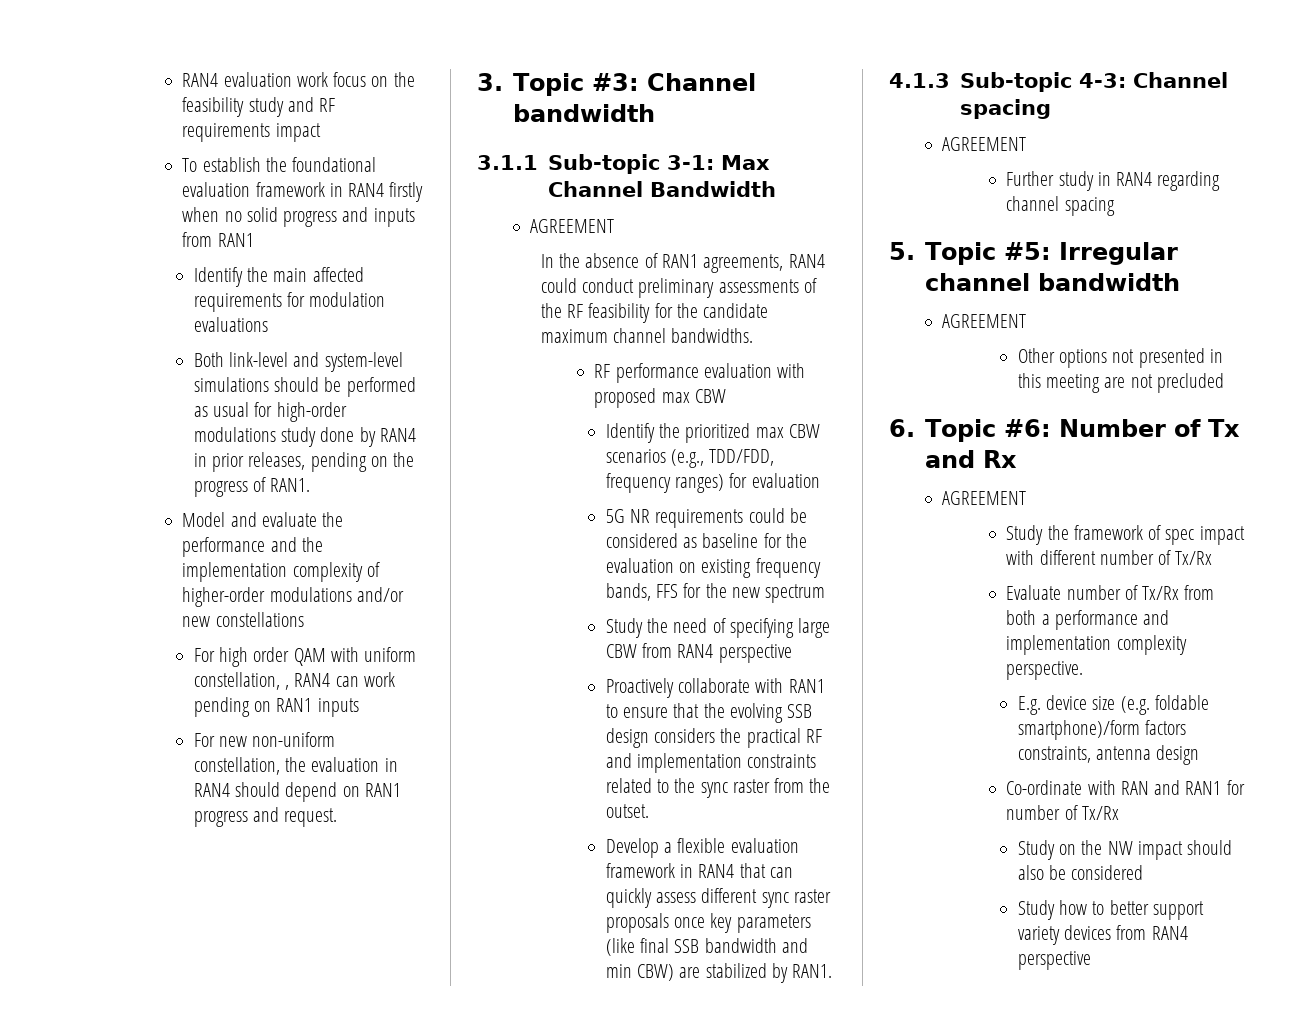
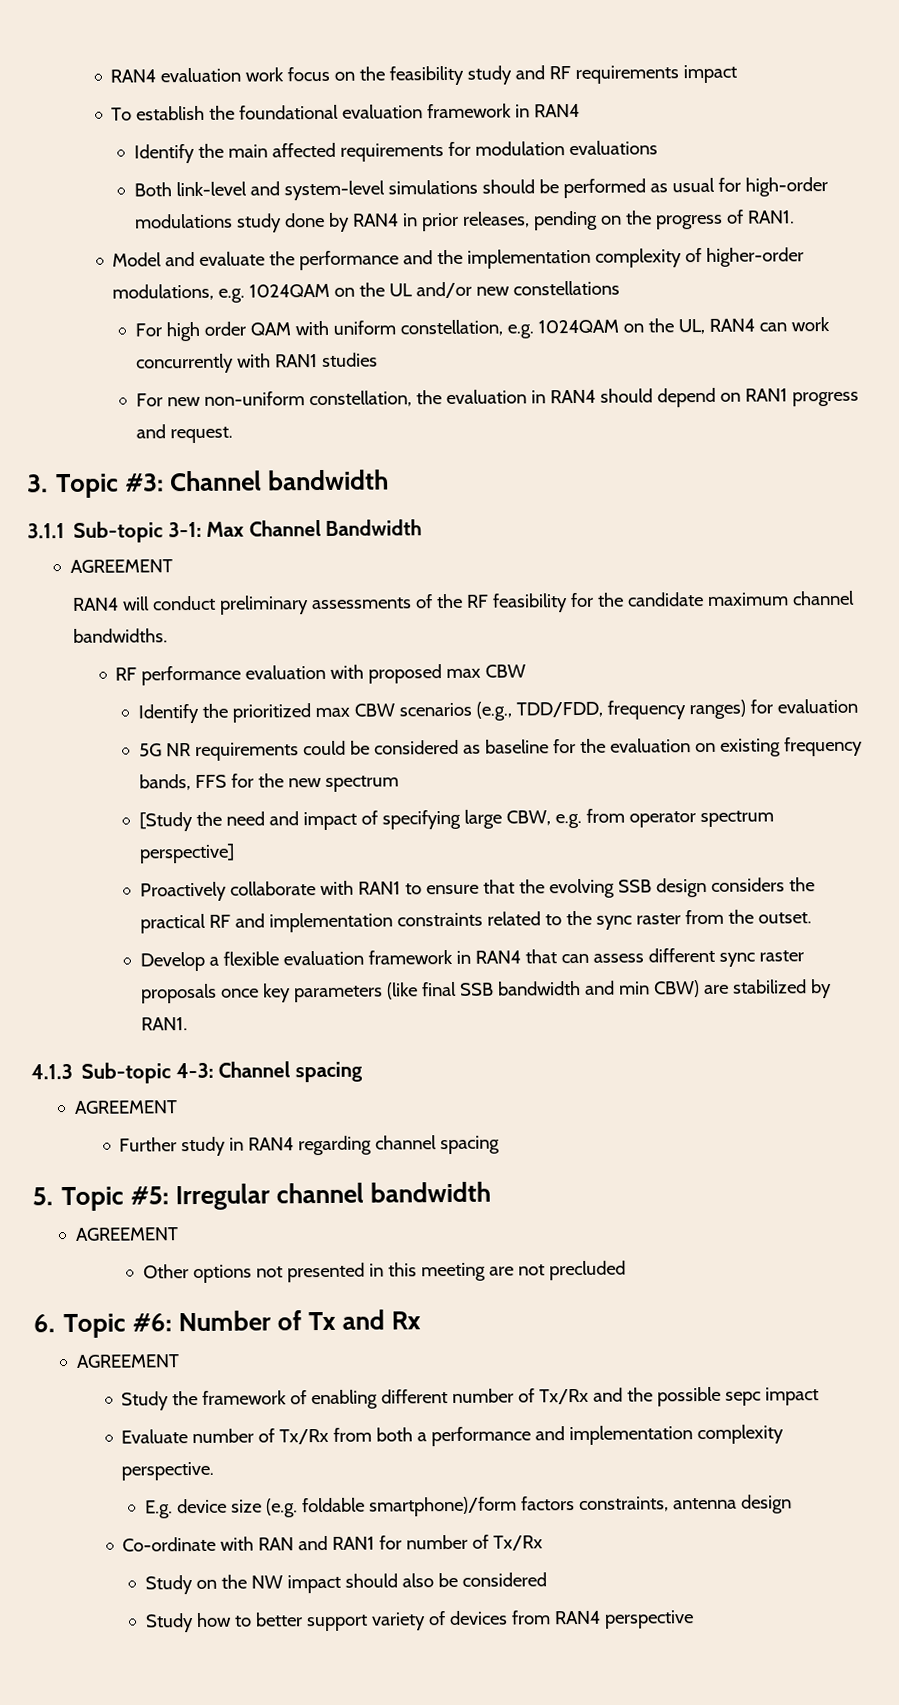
[389,182,424,202] [182,207,415,227] [182,232,254,247] firstly when no solid progress and inputs from RAN1 -> (581, 110) none
[269,587,352,602] modulations -> [112,282,414,303] modulations, e.g. 1024QAM on the UL
[285,672,395,690] [193,697,359,717] , RAN4 can work pending on RAN1 inputs -> [506,316,830,339] [135,352,378,374] e.g. 1024QAM on the UL, RAN4 can work concurrently with RAN1 studies
[540,253,825,273] [540,278,577,293] In the absence of RAN1 agreements, RAN4 could -> [71,596,150,611] RAN4 will
[605,618,643,638] Study -> [138,812,193,832] [Study
(708, 625) none -> [268,811,357,831] and impact
[605,643,792,663] CBW from RAN4 perspective -> [505,808,774,829] [138,843,235,864] CBW, e.g. from operator spectrum perspective]
[605,888,652,908] quickly -> (589, 958) none
[1165,526,1245,545] [1006,550,1035,565] spec impact with -> [311,1389,379,1410] enabling
(1213, 558) none -> [593,1386,820,1407] and the possible sepc impact
(1060, 935) none -> [427,1611,446,1626] of

